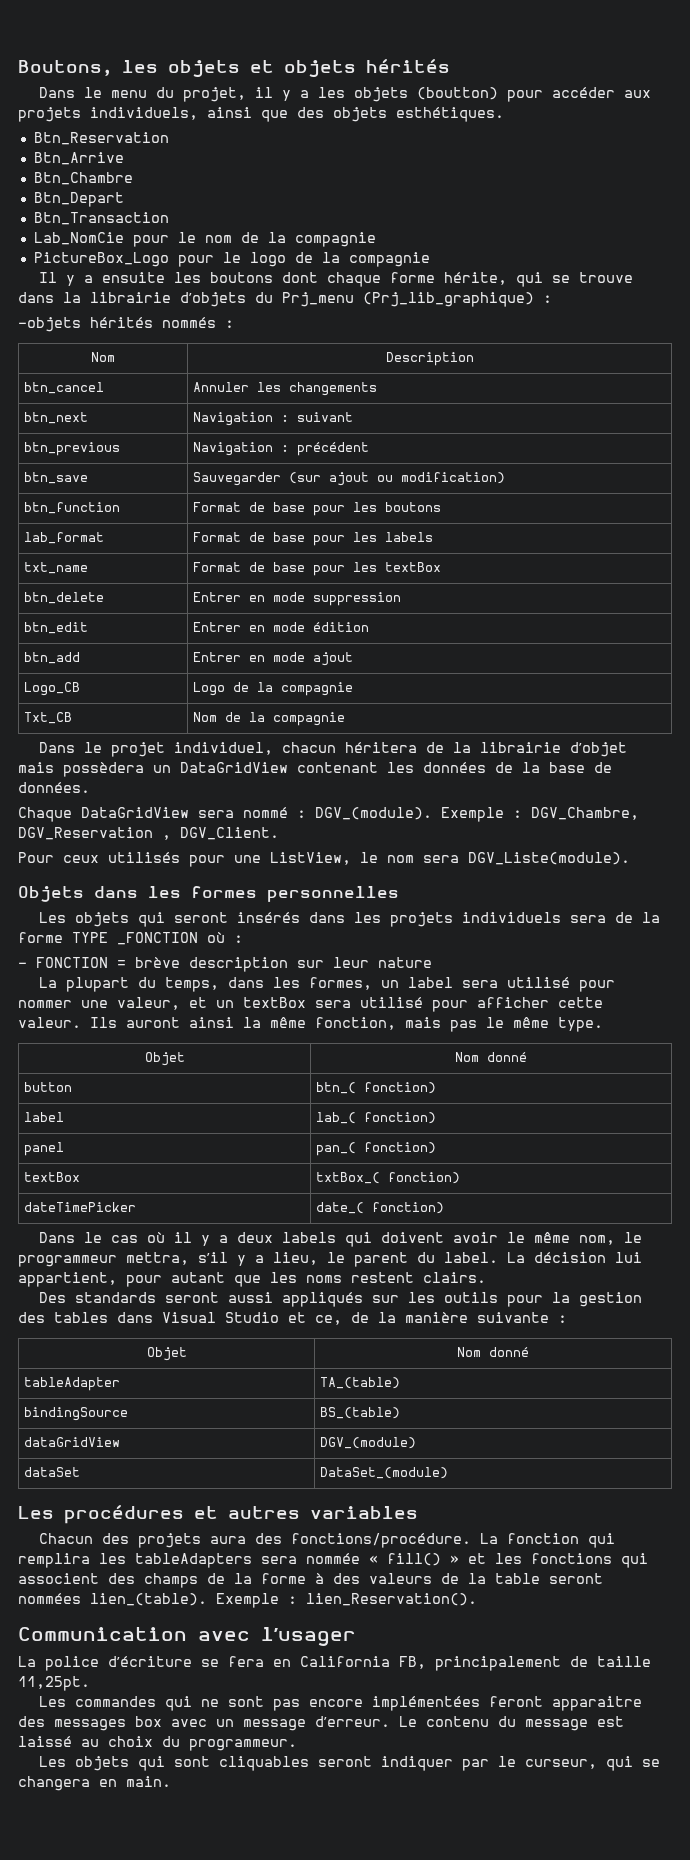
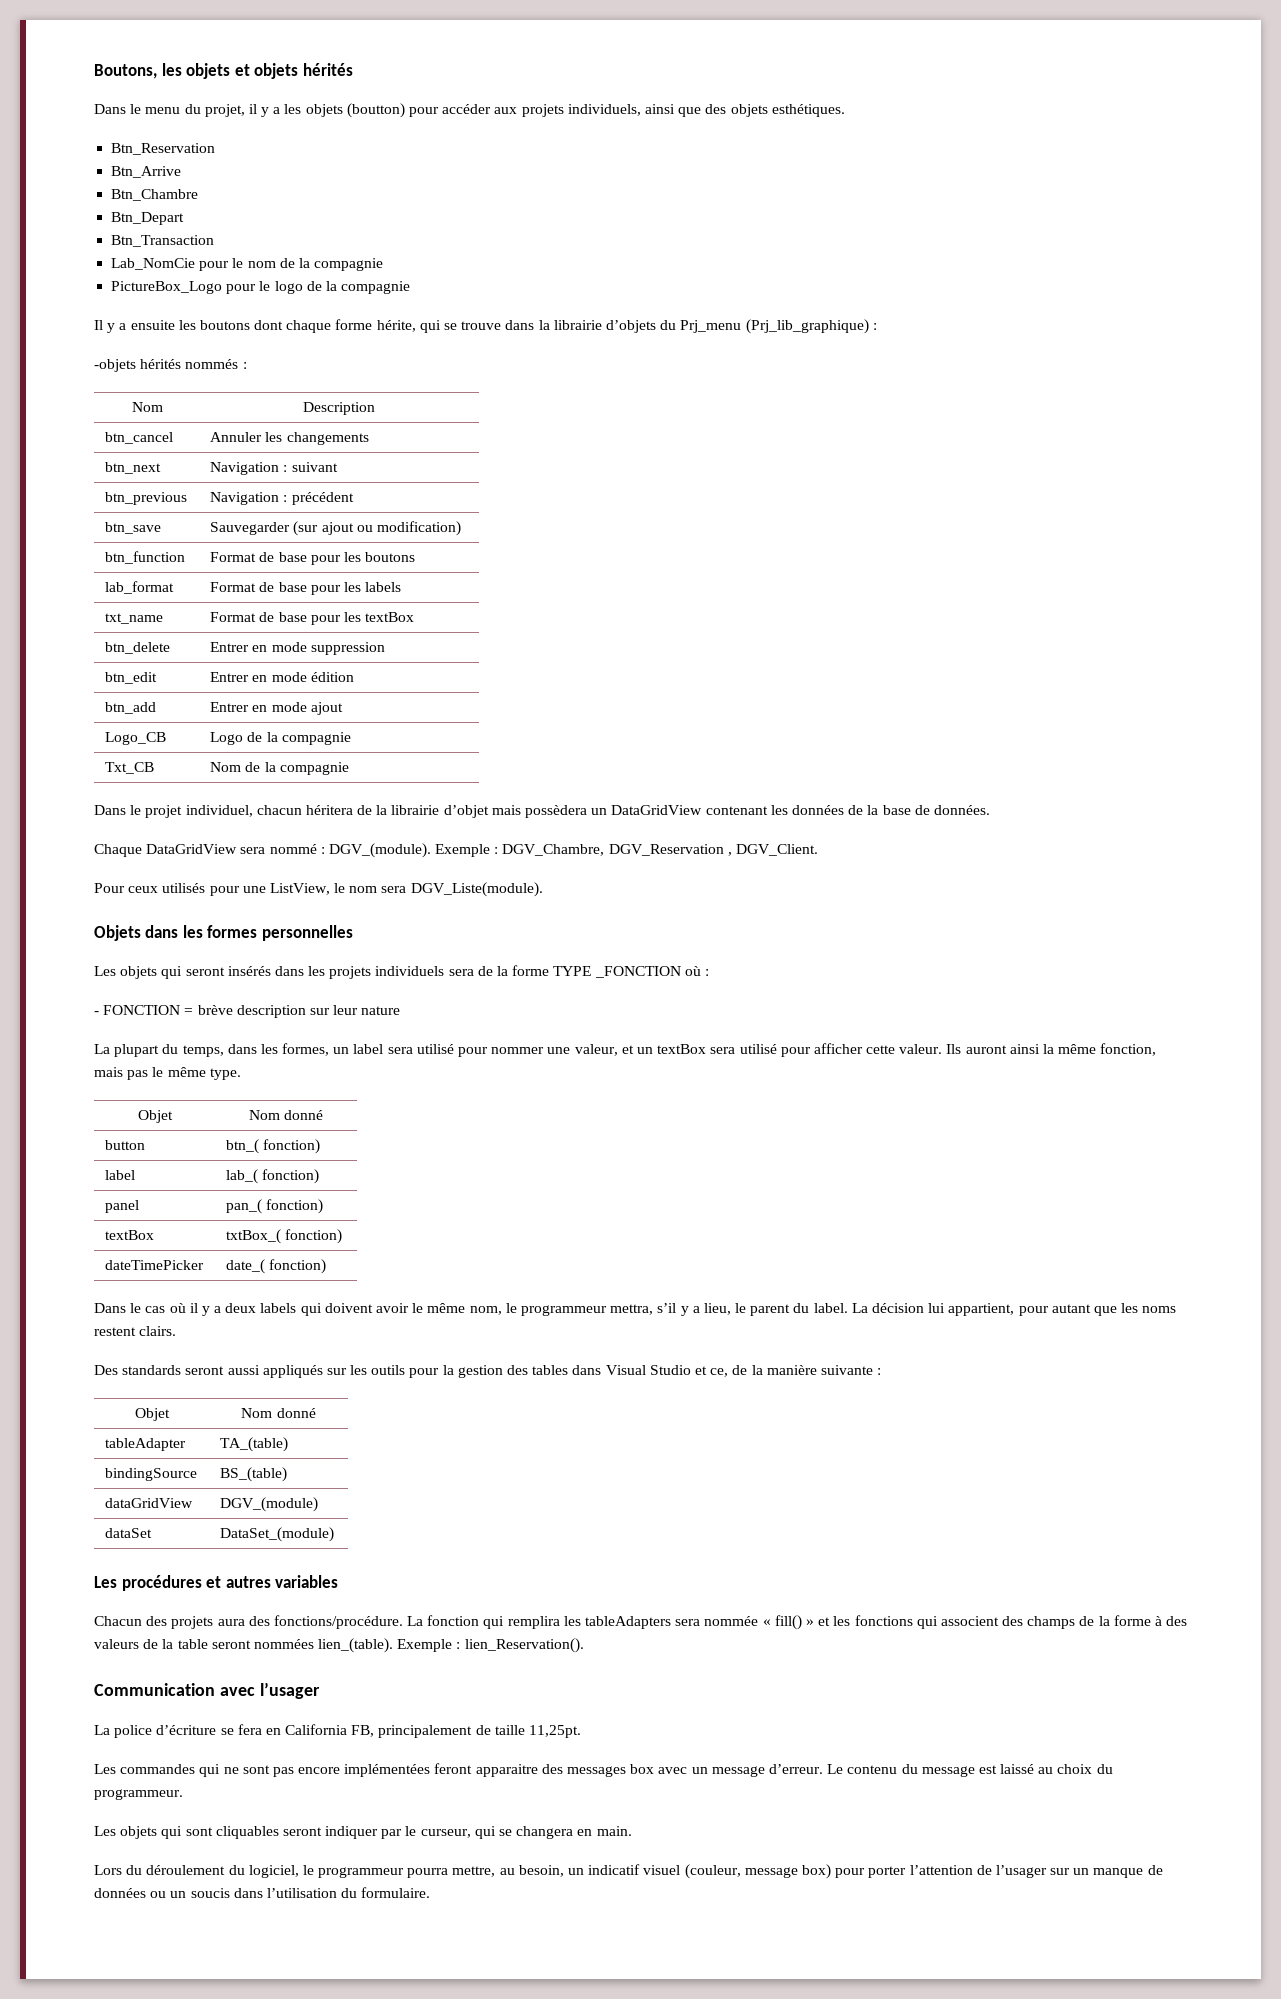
(171, 1781) none -> [94,1864,1163,1879] [94,1887,431,1898] // Lors du déroulement du logiciel, le programmeur pourra mettre, au besoin, un indicatif visuel (couleur, message box) pour porter l’attention de l’usager sur un manque de données ou un soucis dans l’utilisation du formulaire.

